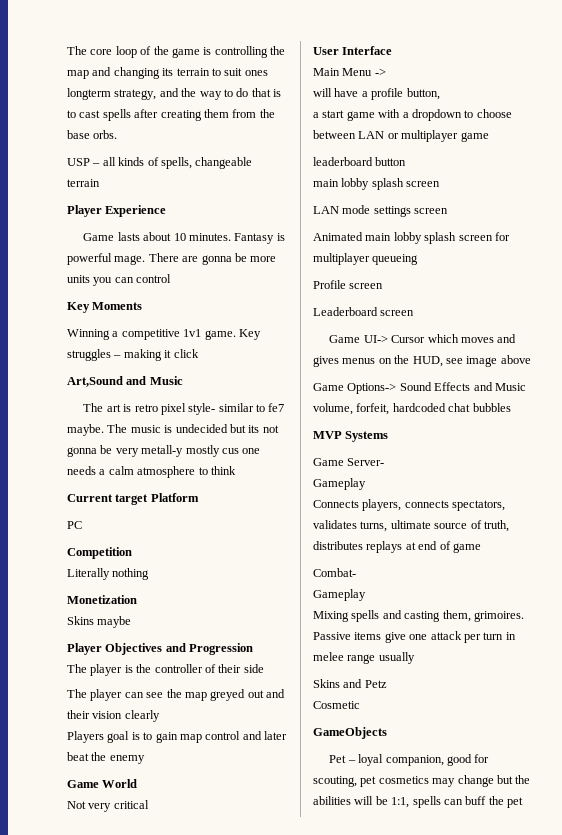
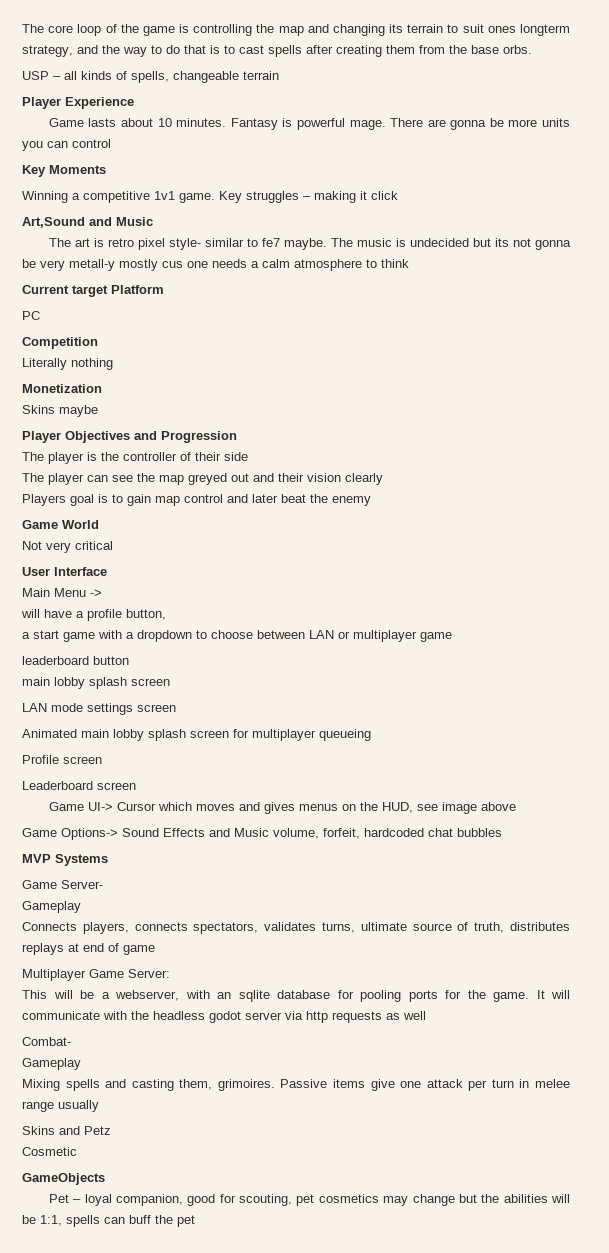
(481, 548) none -> [22,969,170,981] [22,990,570,1002] [22,1011,426,1023] // Multiplayer Game Server: // This will be a webserver, with an sqlite database for pooling ports for the game. It will communicate with the headless godot server via http requests as well

